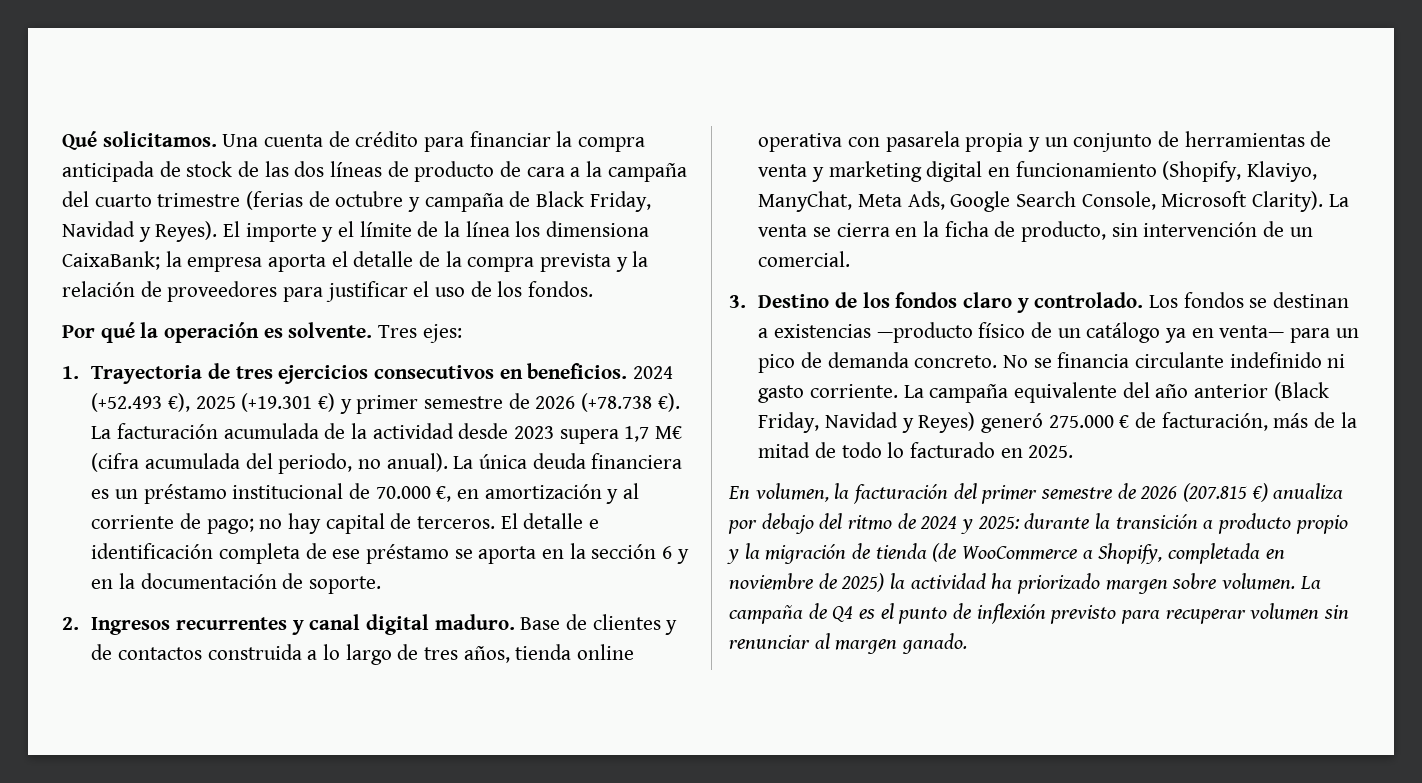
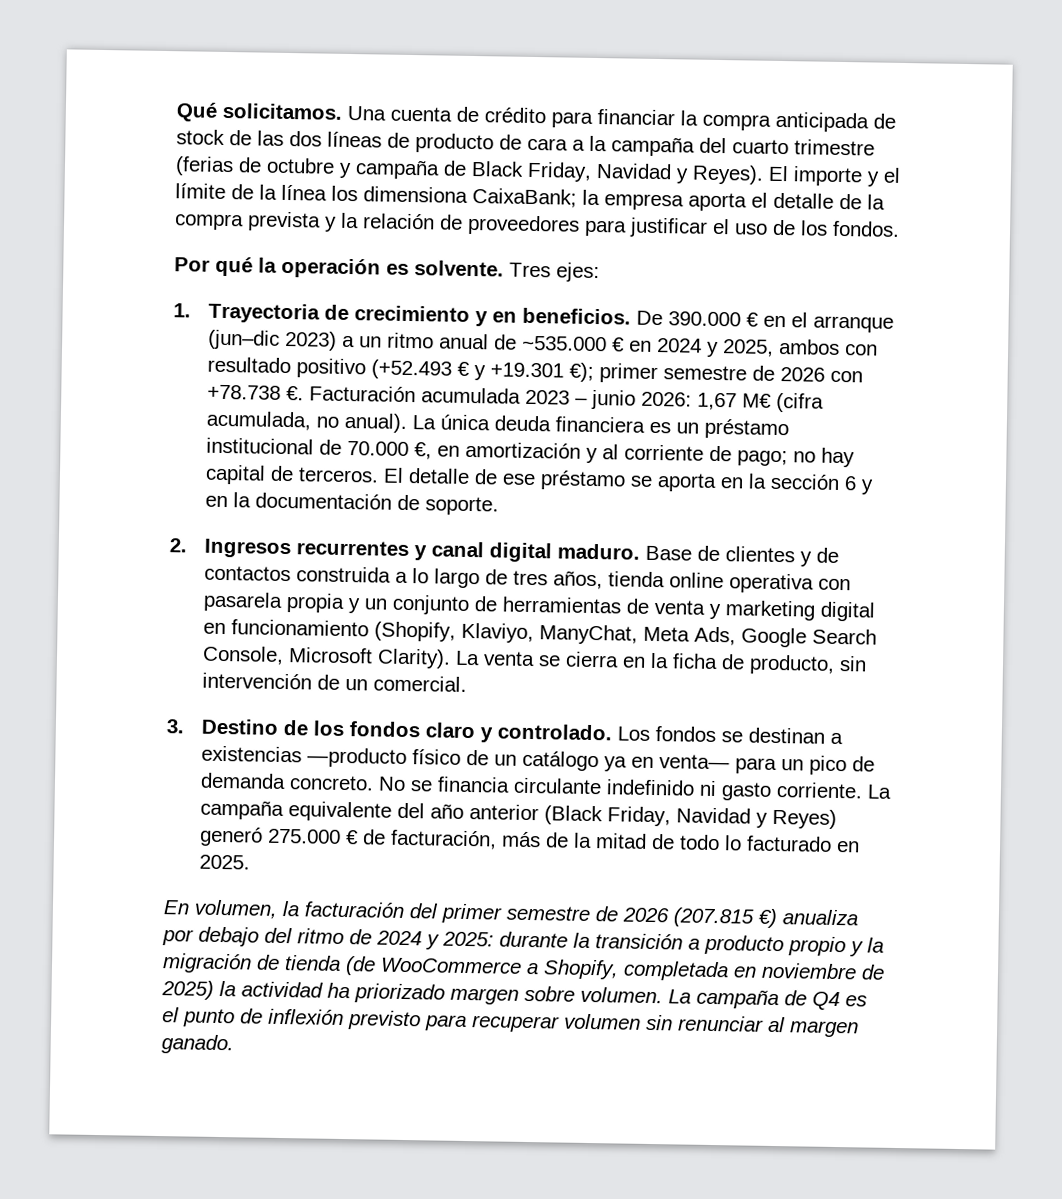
[235,363,673,384] [91,393,680,414] [91,423,683,444] [91,453,353,474] tres ejercicios consecutivos en beneficios. 2024 (+52.493 €), 2025 (+19.301 €) y primer semestre de 2026 (+78.738 €). La facturación acumulada de la actividad desde 2023 supera 1,7 M€ (cifra acumulada del periodo, -> [353,305,894,333] [207,329,878,358] [206,356,863,384] [206,384,824,413] [205,410,312,431] crecimiento y en beneficios. De 390.000 € en el arranque (jun–dic 2023) a un ritmo anual de ~535.000 € en 2024 y 2025, ambos con resultado positivo (+52.493 € y +19.301 €); primer semestre de 2026 con +78.738 €. Facturación acumulada 2023 – junio 2026: 1,67 M€ (cifra acumulada,
[589,519,600,529] [91,543,300,564] e identificación completa -> (470, 475) none

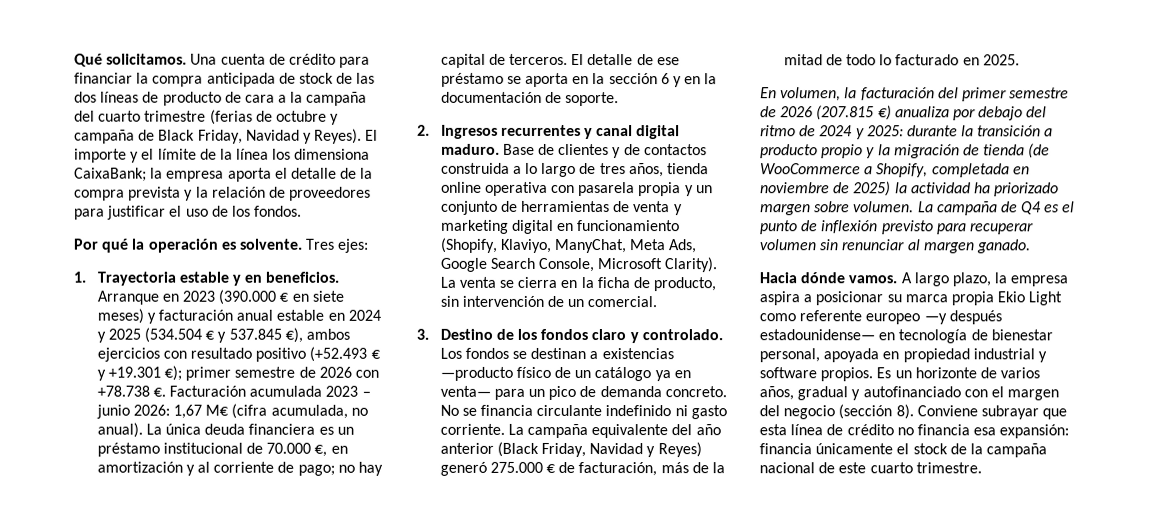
[323,304,470,322] de crecimiento -> [178,271,229,283] estable
[635,310,894,333] [207,329,840,358] De 390.000 € en el arranque (jun–dic 2023) a un ritmo anual de ~535.000 € en 2024 y 2025, ambos -> [96,289,344,305] [96,308,381,324] [96,327,350,343] [96,347,160,362] Arranque en 2023 (390.000 € en siete meses) y facturación anual estable en 2024 y 2025 (534.504 € y 537.845 €), ambos ejercicios
(234, 1044) none -> [759,272,1069,287] [759,291,1063,306] [759,310,1002,325] [759,329,1053,344] [759,348,1047,363] [759,367,1041,382] [759,386,1060,401] [759,404,1068,420] [759,424,1070,439] [759,443,1048,458] [759,462,982,474] // Hacia dónde vamos. A largo plazo, la empresa aspira a posicionar su marca propia Ekio Light como referente europeo —y después estadounidense— en tecnología de bienestar personal, apoyada en propiedad industrial y software propios. Es un horizonte de varios años, gradual y autofinanciado con el margen del negocio (sección 8). Conviene subrayar que esta línea de crédito no financia esa expansión: financia únicamente el stock de la campaña nacional de este cuarto trimestre.

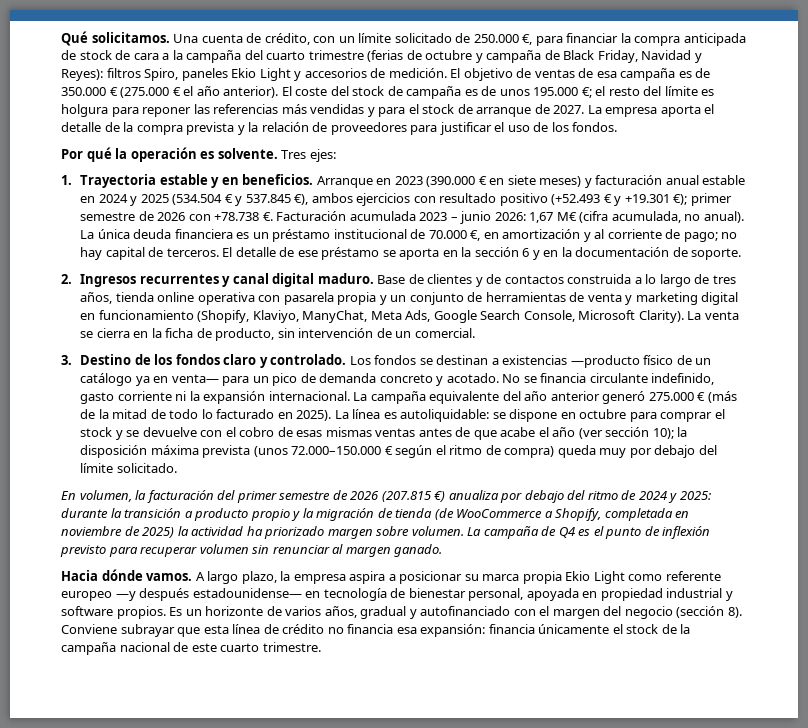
[288,53,336,65] crédito -> [264,33,533,45] crédito, con un límite solicitado de 250.000 €,
[356,72,376,84] [74,91,242,106] las dos líneas de producto de -> (131, 55) none
[314,128,379,144] [74,148,371,163] [74,167,164,182] Reyes). El importe y el límite de la línea los dimensiona CaixaBank; la -> [61,68,711,81] [61,86,715,99] [61,104,602,117] Reyes): filtros Spiro, paneles Ekio Light y accesorios de medición. El objetivo de ventas de esa campaña es de 350.000 € (275.000 € el año anterior). El coste del stock de campaña es de unos 195.000 €; el resto del límite es holgura para reponer las referencias más vendidas y para el stock de arranque de 2027. La
[664,386,727,398] concreto. -> [379,373,499,386] concreto y acotado.
[605,405,727,420] [439,423,505,435] indefinido ni gasto corriente. -> [651,373,715,385] [80,391,350,404] indefinido, gasto corriente ni la expansión internacional.
[496,441,702,458] [439,461,689,477] (Black Friday, Navidad y Reyes) generó 275.000 € de facturación, más -> [602,391,737,404] generó 275.000 € (más
[982,54,1020,66] 2025. -> [296,409,725,422] [80,427,688,440] [80,445,717,458] [80,463,177,473] 2025). La línea es autoliquidable: se dispone en octubre para comprar el stock y se devuelve con el cobro de esas mismas ventas antes de que acabe el año (ver sección 10); la disposición máxima prevista (unos 72.000–150.000 € según el ritmo de compra) queda muy por debajo del límite solicitado.

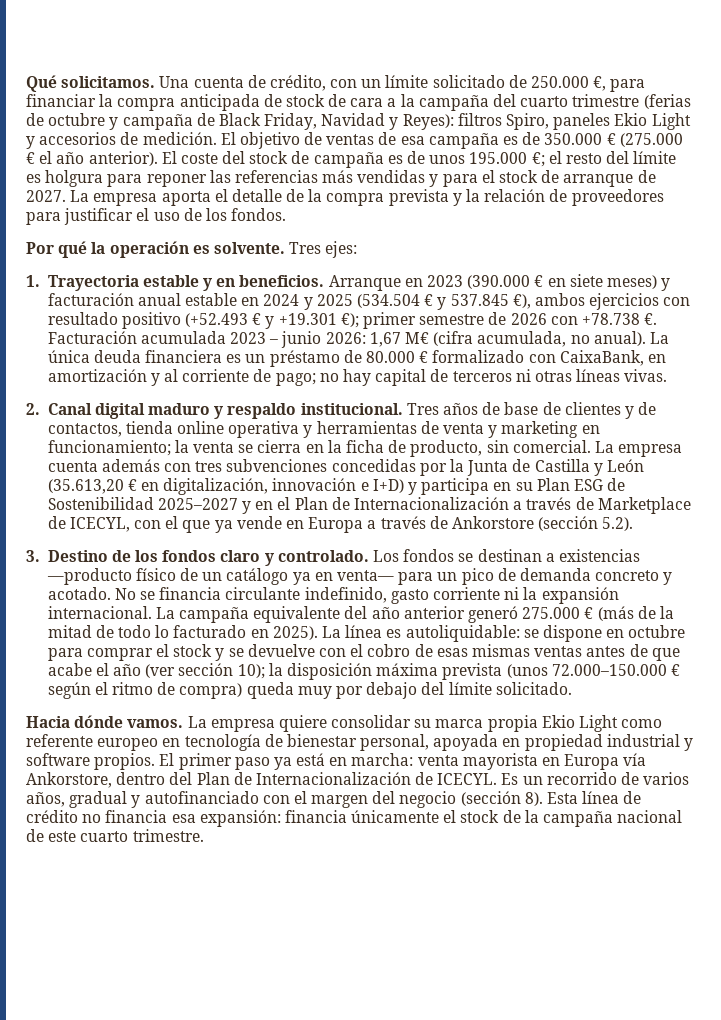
[333,229,481,241] institucional de 70.000 €, -> [343,350,644,366] de 80.000 € formalizado con CaixaBank,
[166,247,742,260] [61,273,736,287] [80,292,483,305] terceros. El detalle de ese préstamo se aporta en la sección 6 y en la documentación de soporte. // 2. Ingresos recurrentes y canal digital maduro. Base de clientes y de contactos construida a lo largo de tres años, tienda online operativa con pasarela propia y un conjunto de -> [452,369,668,382] [26,402,657,419] [47,421,313,438] terceros ni otras líneas vivas. // 2. Canal digital maduro y respaldo institucional. Tres años de base de clientes y de contactos, tienda online operativa y
[701,292,739,305] [80,310,702,323] digital en funcionamiento (Shopify, Klaviyo, ManyChat, Meta Ads, Google Search Console, Microsoft Clarity). La -> [581,425,600,434] [47,440,189,456] en funcionamiento; la
[298,328,475,338] intervención de un comercial. -> [512,440,683,457] [47,459,644,476] [47,478,626,495] [47,497,691,514] [47,516,634,533] comercial. La empresa cuenta además con tres subvenciones concedidas por la Junta de Castilla y León (35.613,20 € en digitalización, innovación e I+D) y participa en su Plan ESG de Sostenibilidad 2025–2027 y en el Plan de Internacionalización a través de Marketplace de ICECYL, con el que ya vende en Europa a través de Ankorstore (sección 5.2).
[61,490,711,503] [61,508,690,521] [61,526,711,539] [60,544,443,557] [61,569,463,584] En volumen, la facturación del primer semestre de 2026 (207.815 €) anualiza por debajo del ritmo de 2024 y 2025: durante la transición a producto propio y la migración de tienda (de WooCommerce a Shopify, completada en noviembre de 2025) la actividad ha priorizado margen sobre volumen. La campaña de Q4 es el punto de inflexión previsto para recuperar volumen sin renunciar al margen ganado. // Hacia dónde vamos. A largo plazo, la empresa aspira a posicionar -> [26,715,412,732] Hacia dónde vamos. La empresa quiere consolidar
[115,588,302,601] —y después estadounidense— -> (159, 744) none
(166, 612) none -> [159,753,647,770] [26,772,498,788] El primer paso ya está en marcha: venta mayorista en Europa vía Ankorstore, dentro del Plan de Internacionalización de ICECYL.
[205,606,264,616] horizonte -> [546,772,617,785] recorrido
[61,624,229,637] Conviene subrayar que esta -> [547,792,579,804] Esta

